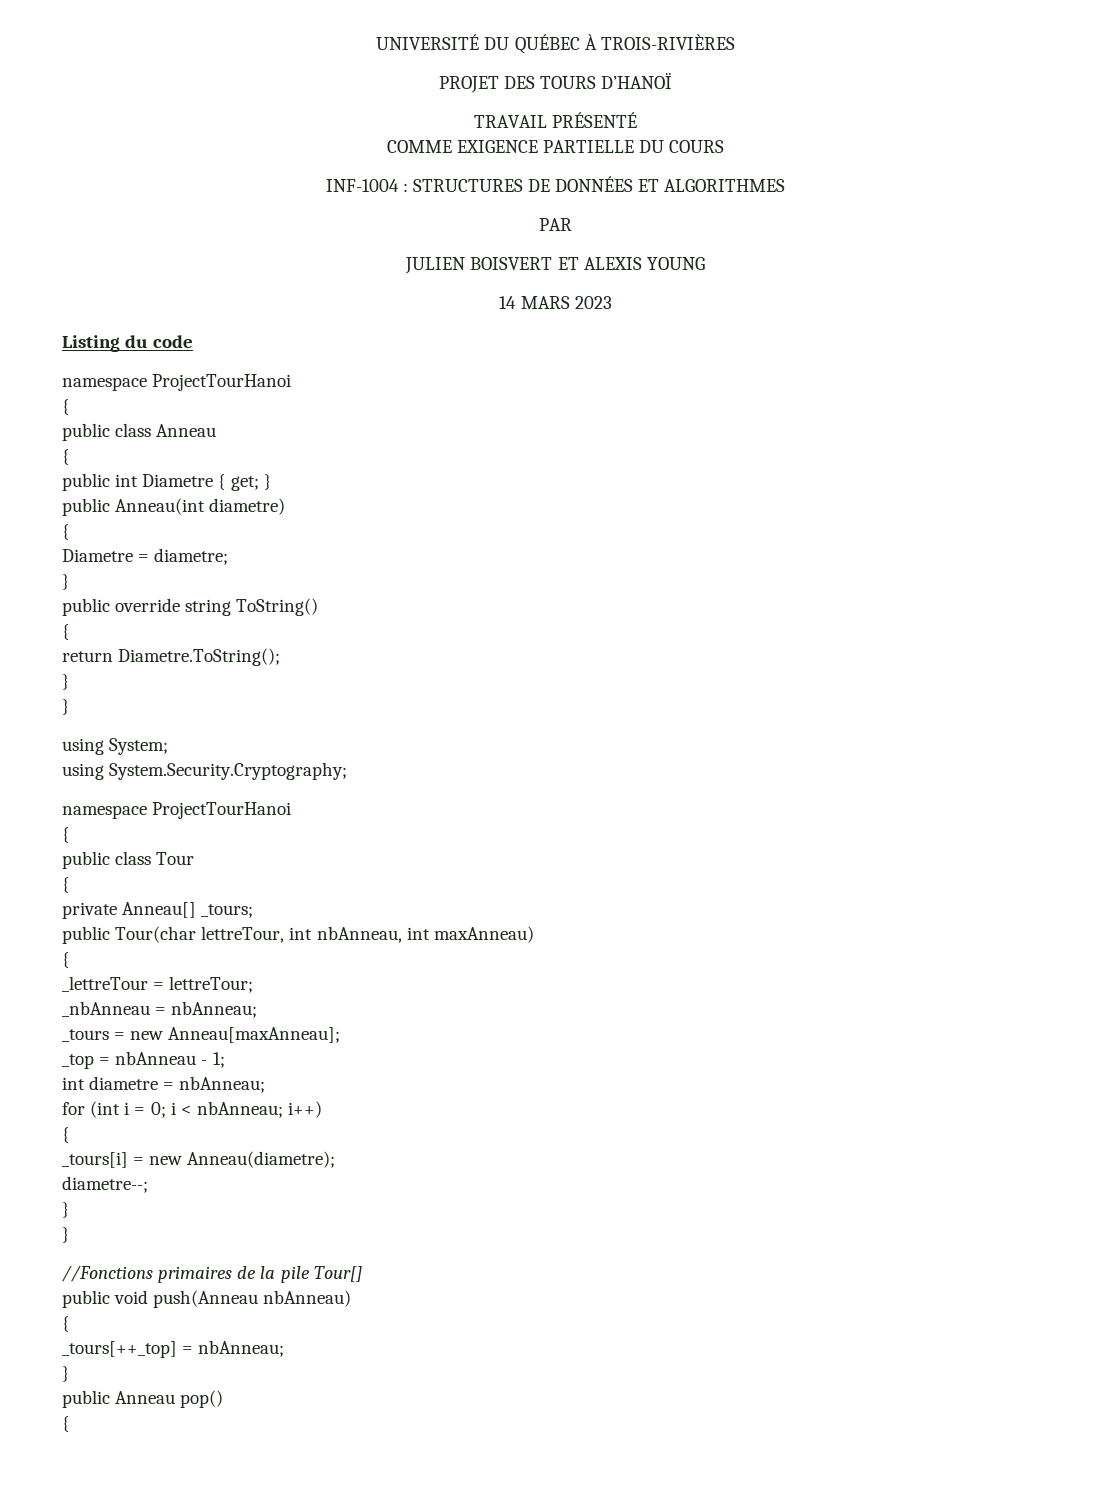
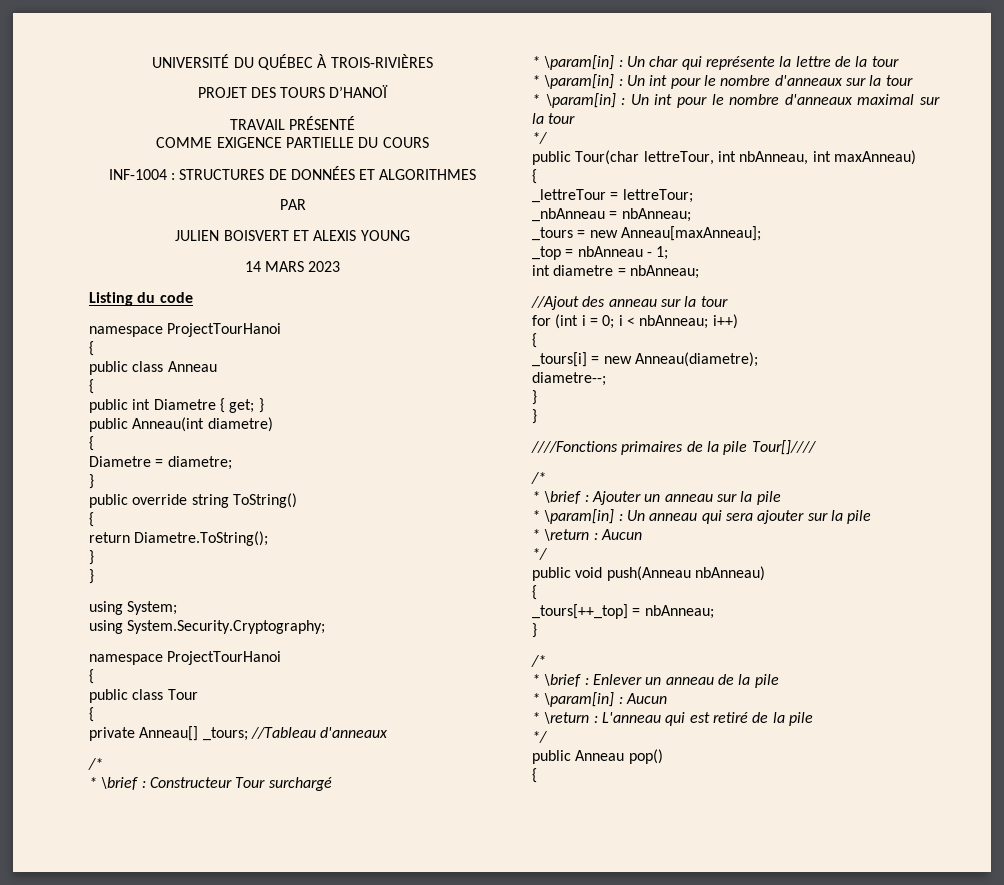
(254, 911) none -> [250,727,389,739] [88,758,103,770] [89,777,332,791] [532,55,899,70] [532,74,913,89] [532,93,940,108] [532,113,576,124] [532,132,547,144] //Tableau d'anneaux // /* // * \brief : Constructeur Tour surchargé // * \param[in] : Un char qui représente la lettre de la tour // * \param[in] : Un int pour le nombre d'anneaux sur la tour // * \param[in] : Un int pour le nombre d'anneaux maximal sur la tour // */
(266, 1084) none -> [531,296,728,310] // //Ajout des anneau sur la tour
[62,1265,153,1282] //Fonctions -> [531,441,618,453] ////Fonctions
[313,1266,362,1282] Tour[] -> [751,440,816,455] [531,472,546,484] [532,491,781,505] [532,509,872,524] [532,529,642,541] [532,548,547,560] Tour[]//// // /* // * \brief : Ajouter un anneau sur la pile // * \param[in] : Un anneau qui sera ajouter sur la pile // * \return : Aucun // */
(69, 1374) none -> [531,655,546,667] [532,674,779,688] [532,692,667,707] [532,712,813,726] [532,731,547,743] // /* // * \brief : Enlever un anneau de la pile // * \param[in] : Aucun // * \return : L'anneau qui est retiré de la pile // */

